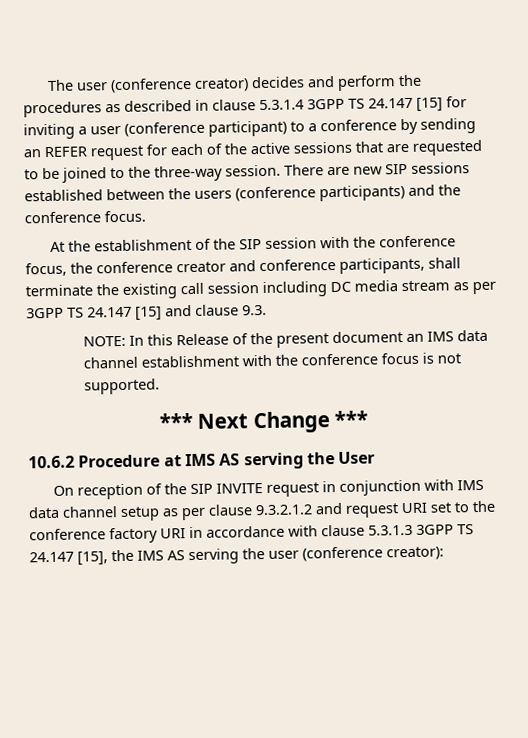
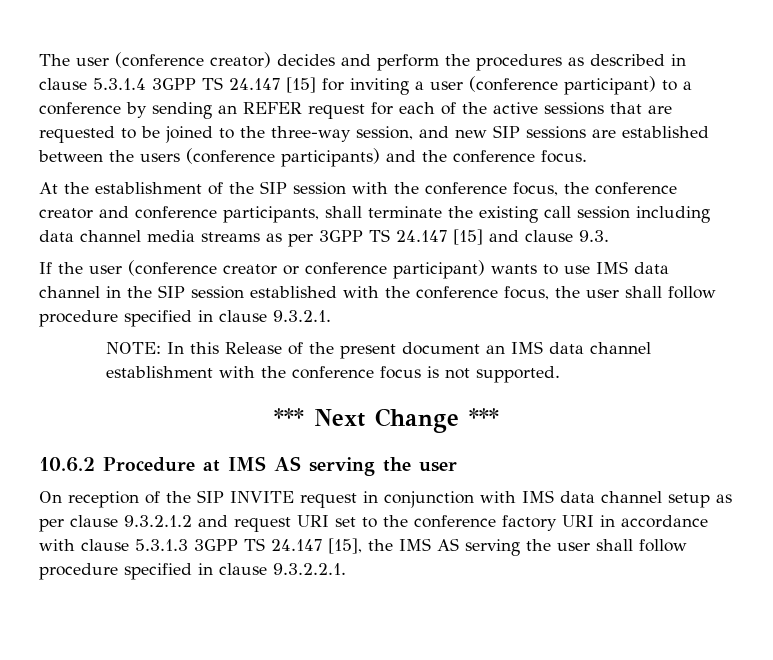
[225,164,350,177] session. There are -> [356,126,449,140] session, and
(470, 168) none -> [592,129,616,138] are
[330,280,450,293] DC media stream -> [39,230,260,242] data channel media streams
(267, 310) none -> [39,260,669,279] [39,285,716,300] [39,310,331,327] // If the user (conference creator or conference participant) wants to use IMS data channel in the SIP session established with the conference focus, the user shall follow procedure specified in clause 9.3.2.1.
[338,451,376,464] User -> [419,461,457,472] user
[302,546,444,562] (conference creator): -> [596,539,687,552] [39,563,346,580] shall follow procedure specified in clause 9.3.2.2.1.

